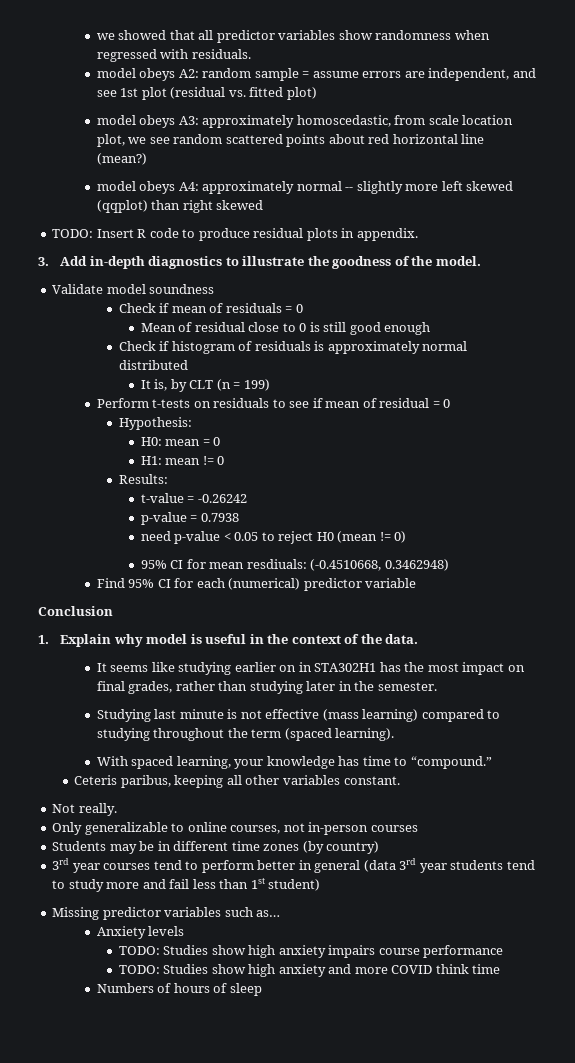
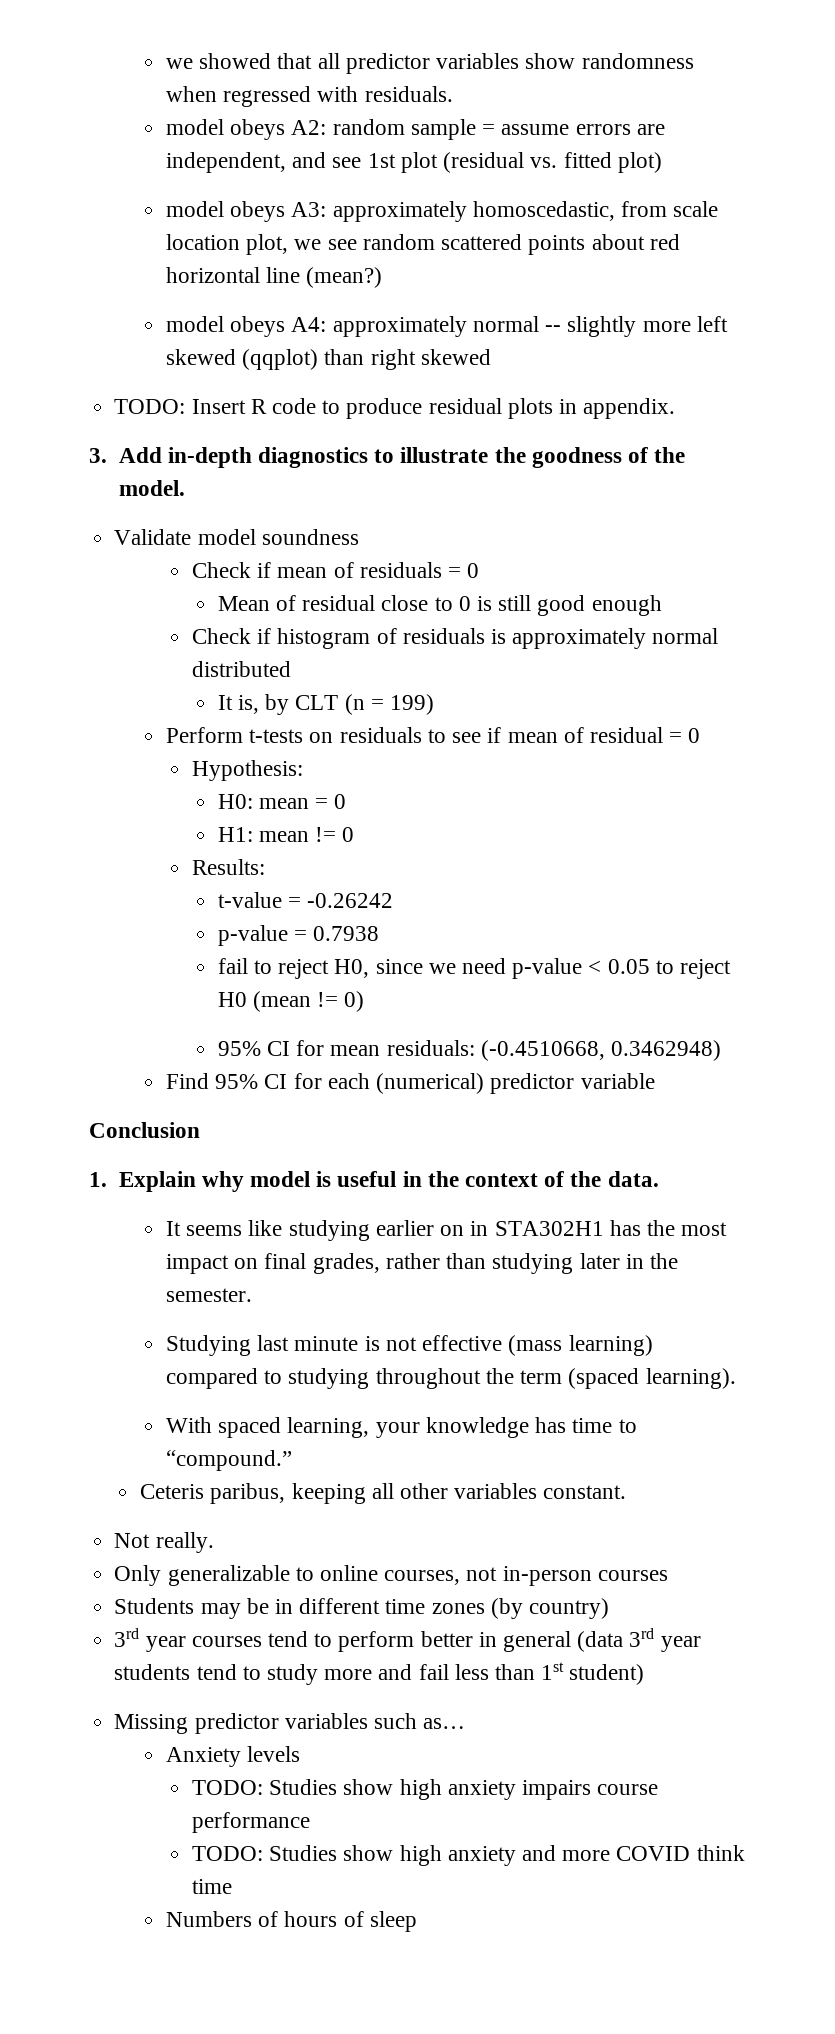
(239, 517) none -> [217,958,456,979] fail to reject H0, since we
[246,559,307,569] resdiuals: -> [386,1040,475,1056] residuals:

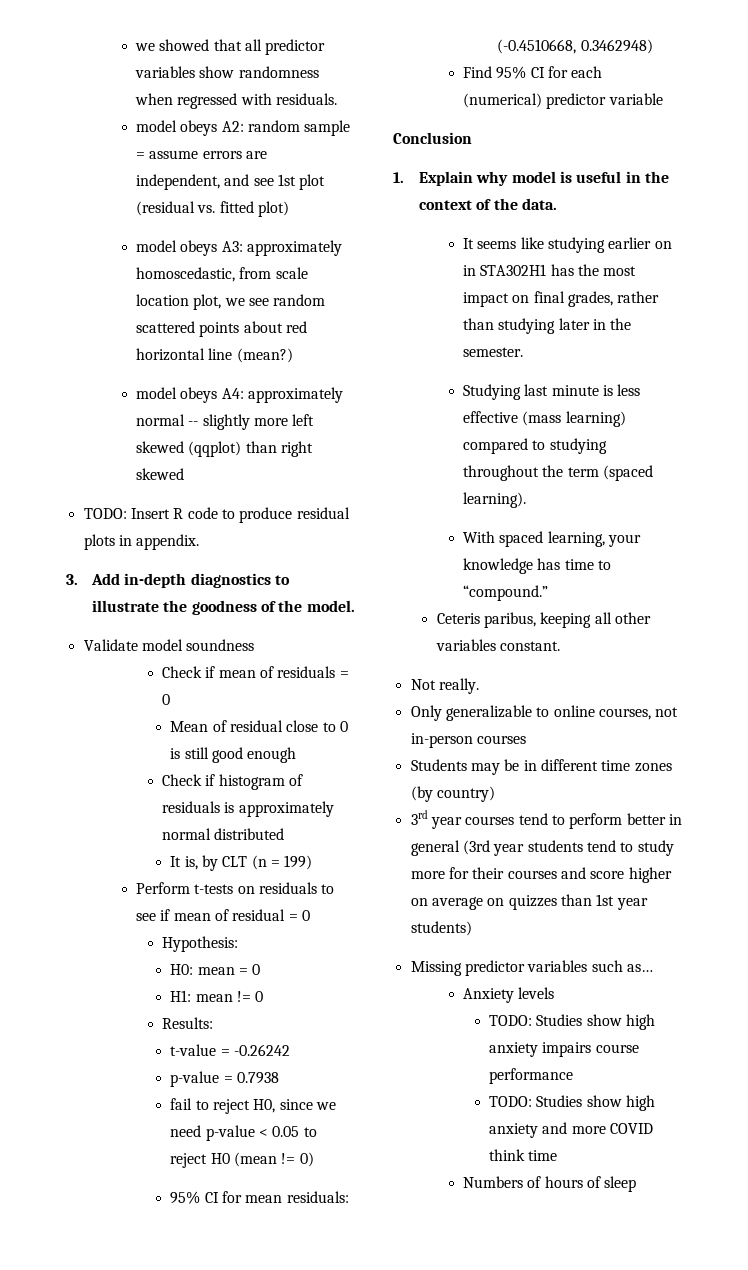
[385,1337,417,1351] not -> [617,384,641,396] less
[577,1628,655,1652] (data 3rd -> [462,840,490,855] (3rd
[378,1662,645,1685] and fail less than 1st student) -> [448,867,672,883] [410,894,648,910] [410,921,472,936] for their courses and score higher on average on quizzes than 1st year students)

